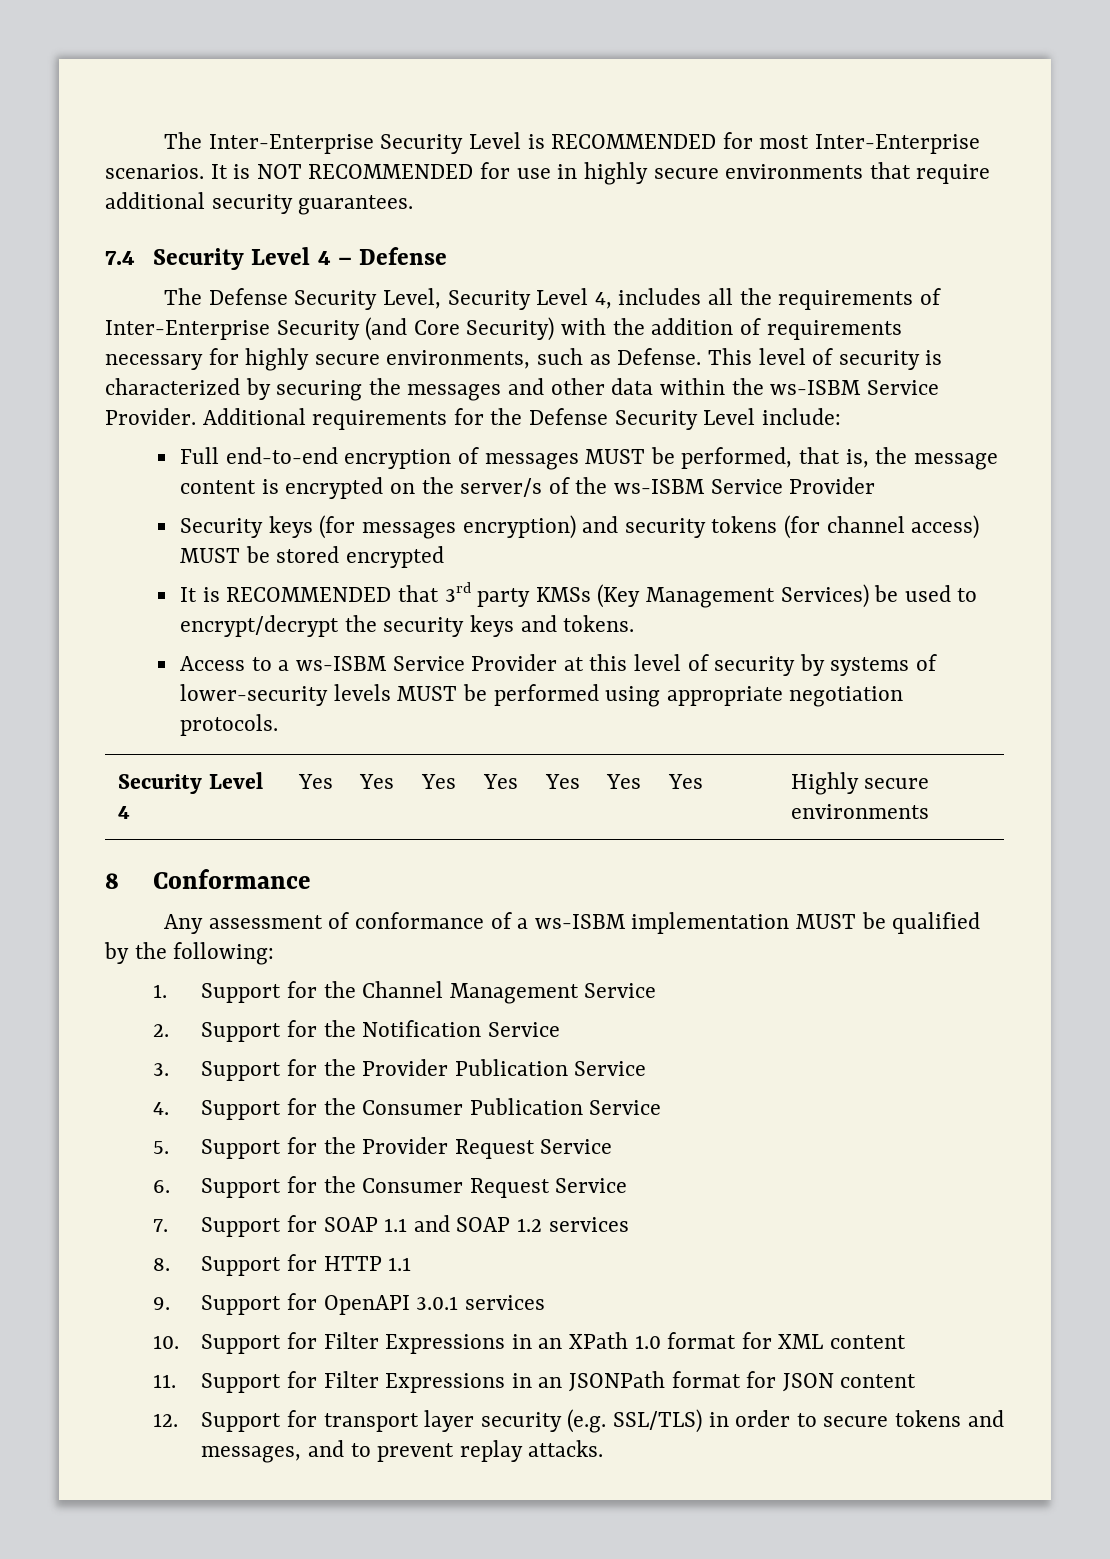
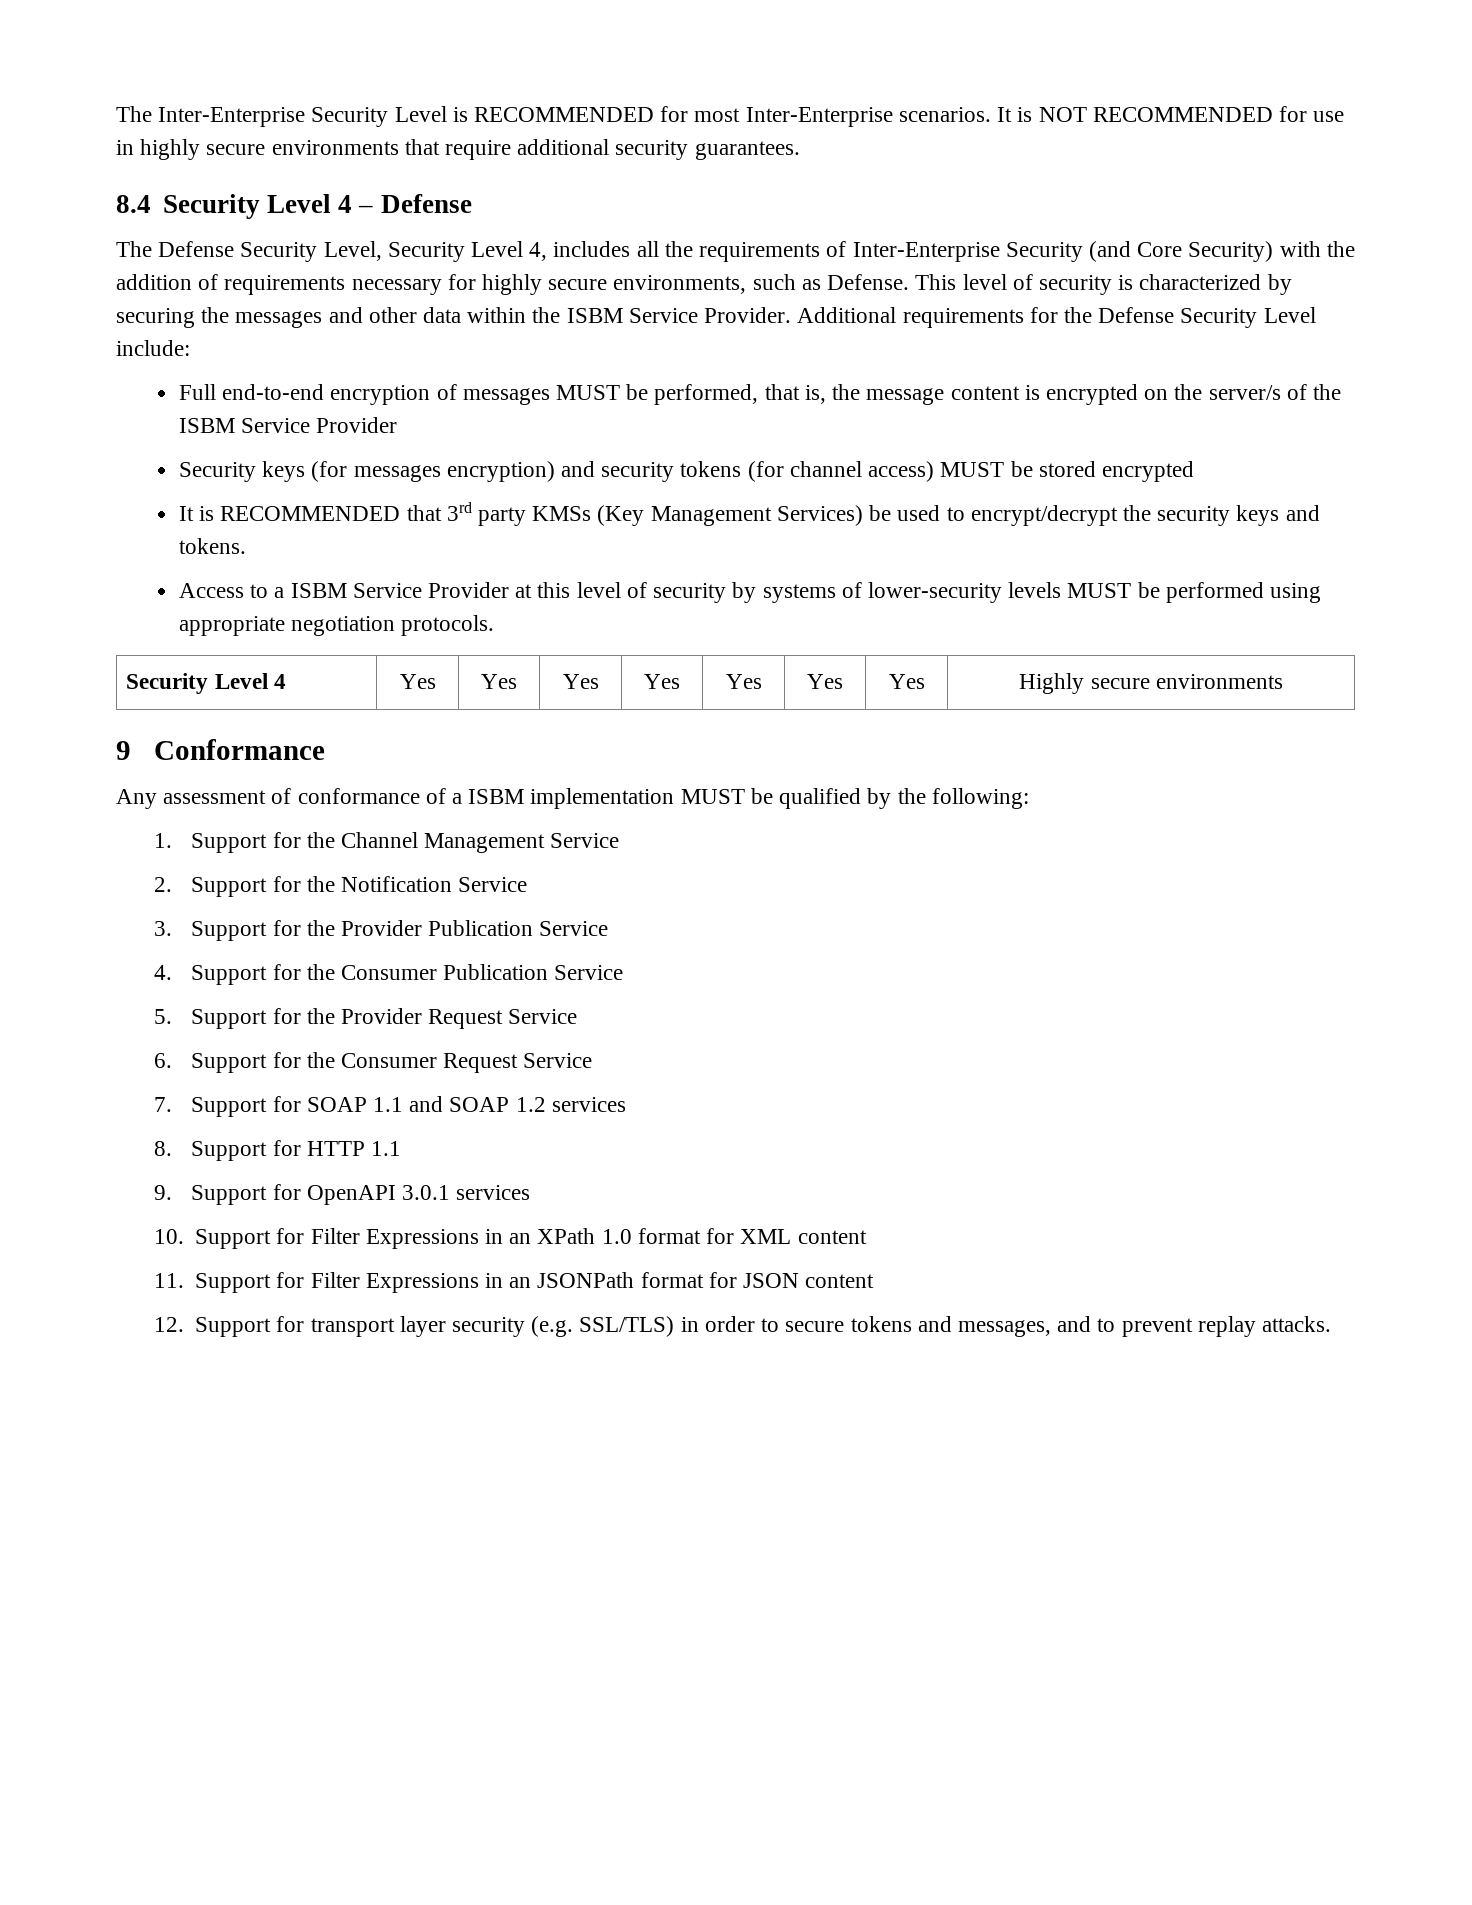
[105,251,135,265] 7.4 -> [116,195,151,213] 8.4
[770,380,862,395] ws-ISBM -> [566,308,623,323] ISBM
[614,479,706,494] ws-ISBM -> [178,418,235,433] ISBM
[295,656,387,671] ws-ISBM -> [290,583,347,598] ISBM
[105,873,119,889] 8 -> [116,741,131,760] 9
[534,914,626,929] ws-ISBM -> [468,789,525,804] ISBM

